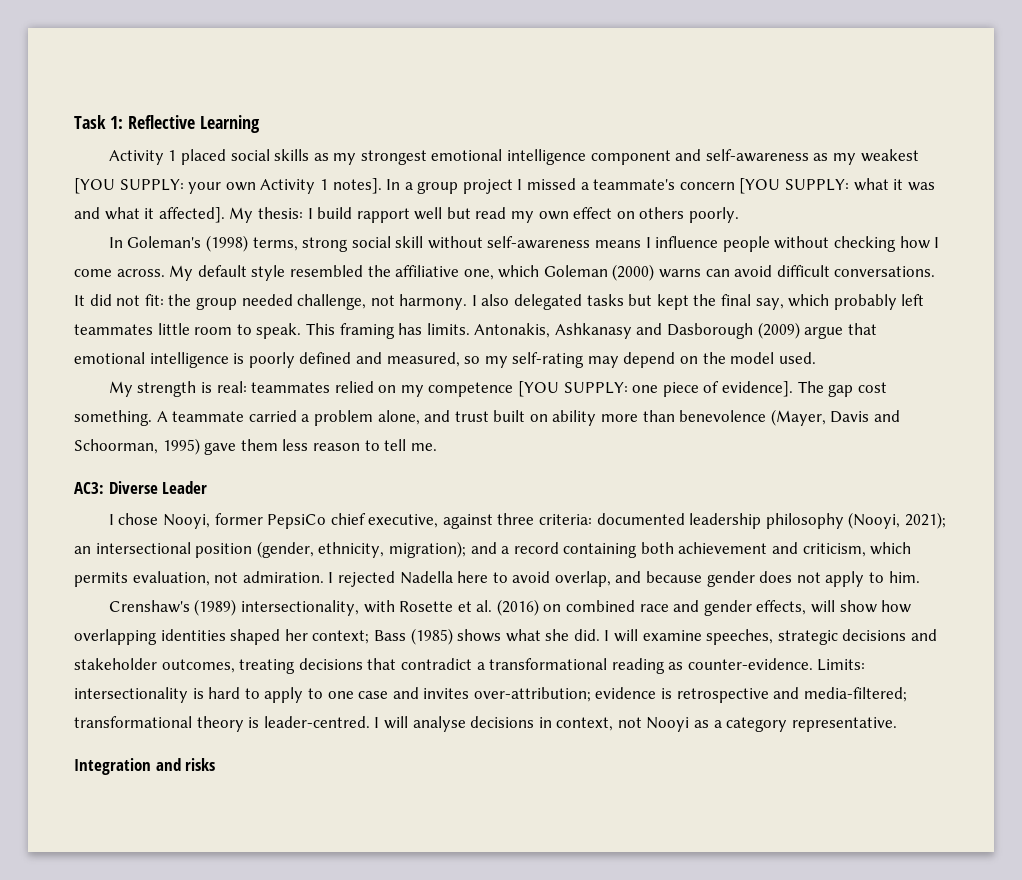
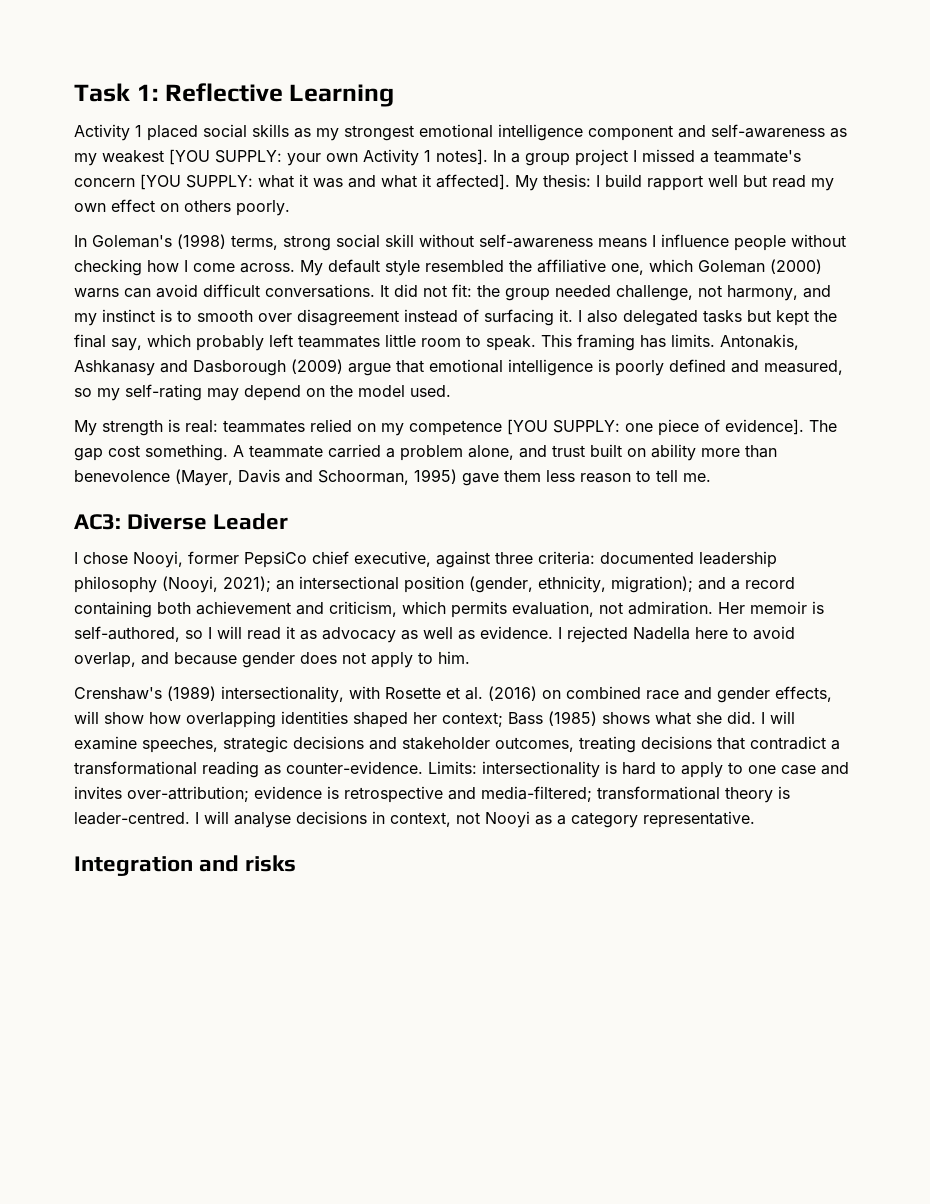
[399,294,468,310] harmony. -> [727,285,831,301] [74,309,573,326] harmony, and my instinct is to smooth over disagreement instead of surfacing it.
(324, 577) none -> [718,601,824,614] [74,626,553,643] Her memoir is self-authored, so I will read it as advocacy as well as evidence.

